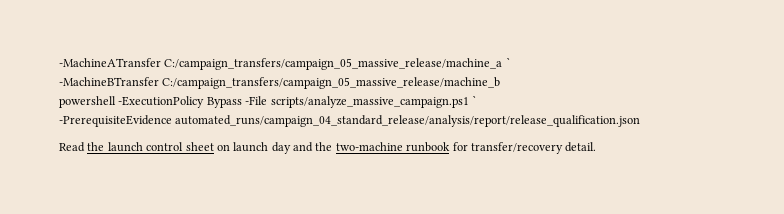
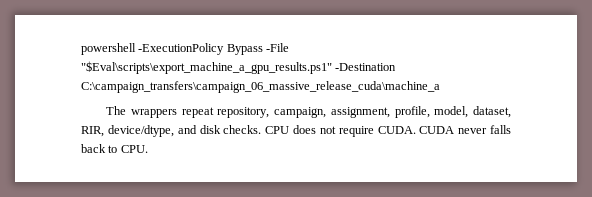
[59,57,511,70] [59,77,501,89] [59,95,477,108] [59,115,641,127] [59,142,597,154] -MachineATransfer C:/campaign_transfers/campaign_05_massive_release/machine_a ` // -MachineBTransfer C:/campaign_transfers/campaign_05_massive_release/machine_b // powershell -ExecutionPolicy Bypass -File scripts/analyze_massive_campaign.ps1 ` // -PrerequisiteEvidence automated_runs/campaign_04_standard_release/analysis/report/release_qualification.json // Read the launch control sheet on launch day and the two-machine runbook for transfer/recovery detail. -> [81,43,290,55] [81,61,397,74] [81,81,440,93] [106,106,512,118] [81,125,511,137] [81,144,148,153] powershell -ExecutionPolicy Bypass -File "$Eval\scripts\export_machine_a_gpu_results.ps1" -Destination C:\campaign_transfers\campaign_06_massive_release_cuda\machine_a // The wrappers repeat repository, campaign, assignment, profile, model, dataset, RIR, device/dtype, and disk checks. CPU does not require CUDA. CUDA never falls back to CPU.

